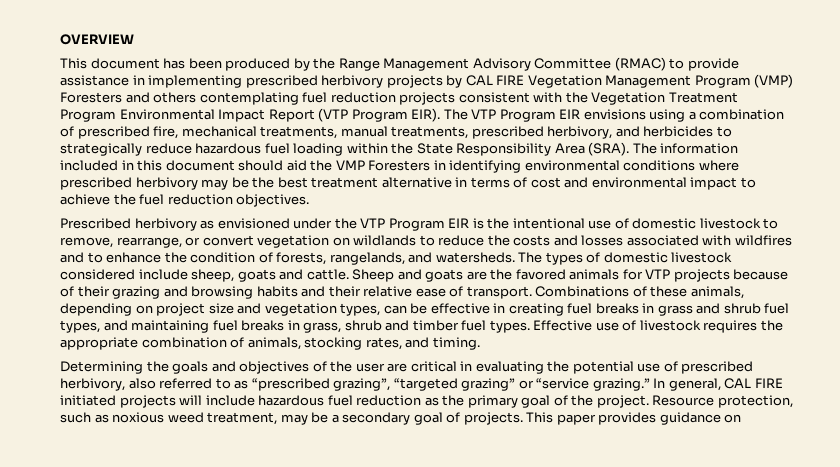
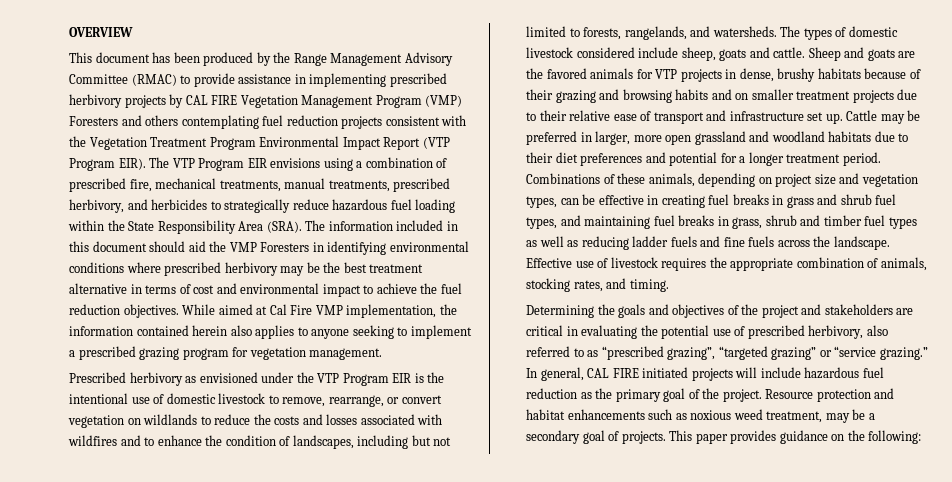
(310, 200) none -> [182,304,457,318] [69,325,472,339] [69,346,383,360] While aimed at Cal Fire VMP implementation, the information contained herein also applies to anyone seeking to implement a prescribed grazing program for vegetation management.
(273, 257) none -> [292,435,452,449] [526,26,580,37] landscapes, including but not limited to
(730, 275) none -> [725,68,861,82] in dense, brushy habitats
[328,286,532,299] their relative ease of transport. -> [735,89,918,103] [526,110,921,124] [526,131,909,145] [526,152,881,166] on smaller treatment projects due to their relative ease of transport and infrastructure set up. Cattle may be preferred in larger, more open grassland and woodland habitats due to their diet preferences and potential for a longer treatment period.
[489,320,530,333] types. -> [888,217,917,229] [526,236,890,250] types as well as reducing ladder fuels and fine fuels across the landscape.
[355,363,385,372] user -> [761,304,893,318] project and stakeholders
[717,395,793,408] protection, -> [816,388,895,402] [526,409,645,420] protection and habitat enhancements
(742, 418) none -> [847,430,922,444] the following:

